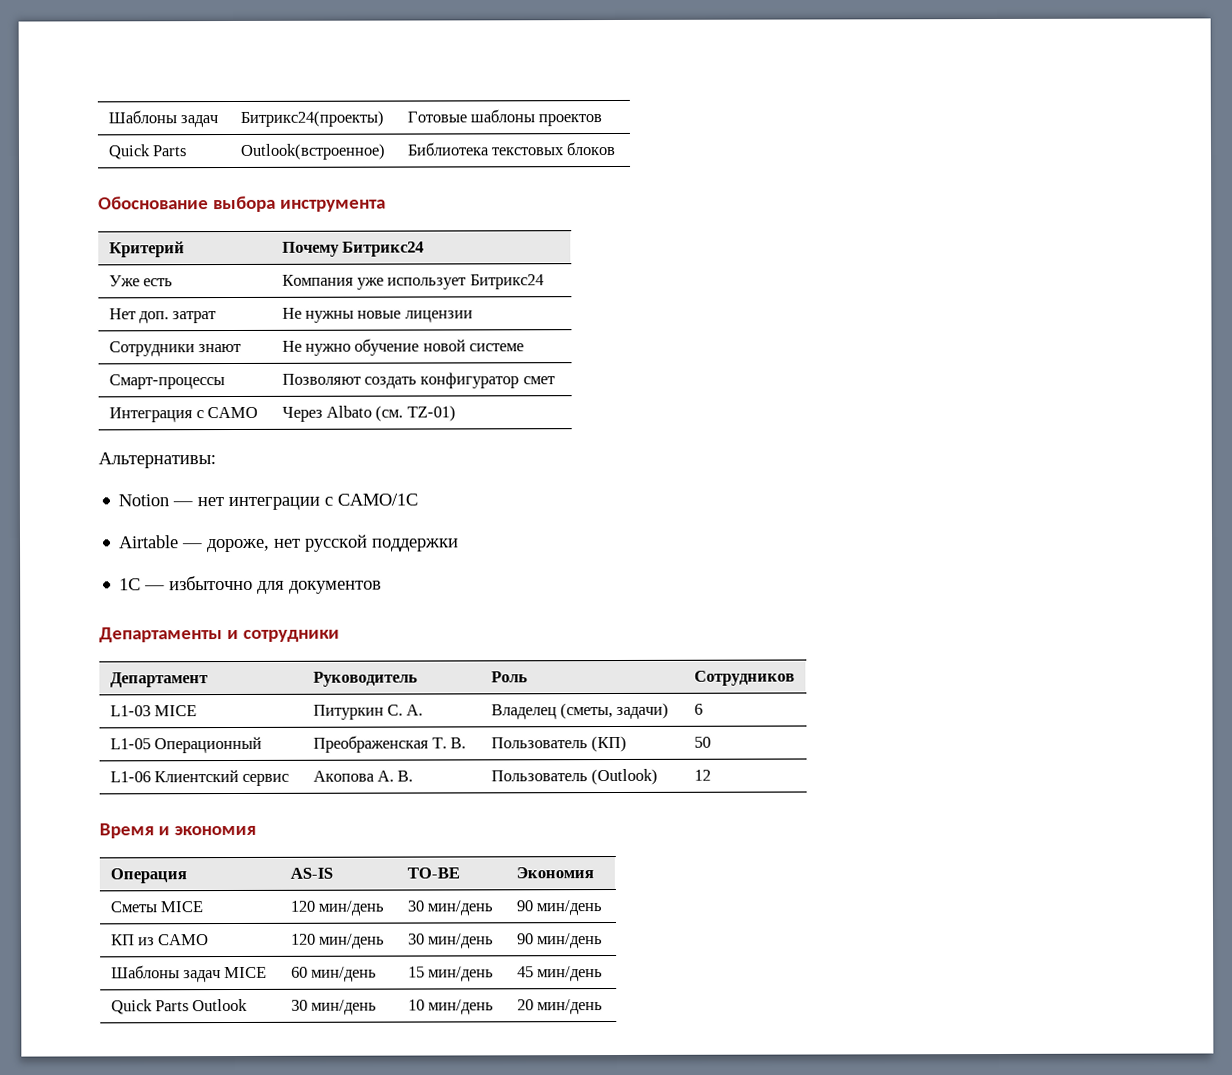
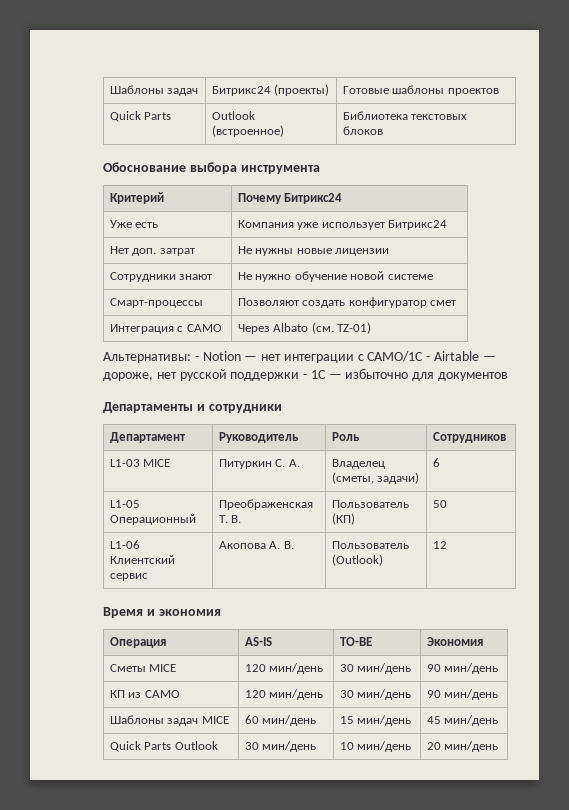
[239,110,384,127] Битрикс24(проекты) -> [212,84,330,96] Битрикс24 (проекты)
[239,143,386,160] Outlook(встроенное) -> [212,111,256,120] [212,125,285,137] Outlook (встроенное)
(216, 460) // -> [194,356,199,361] -
(419, 499) // -> [426,356,431,361] -
(460, 545) // -> [303,374,308,379] -

